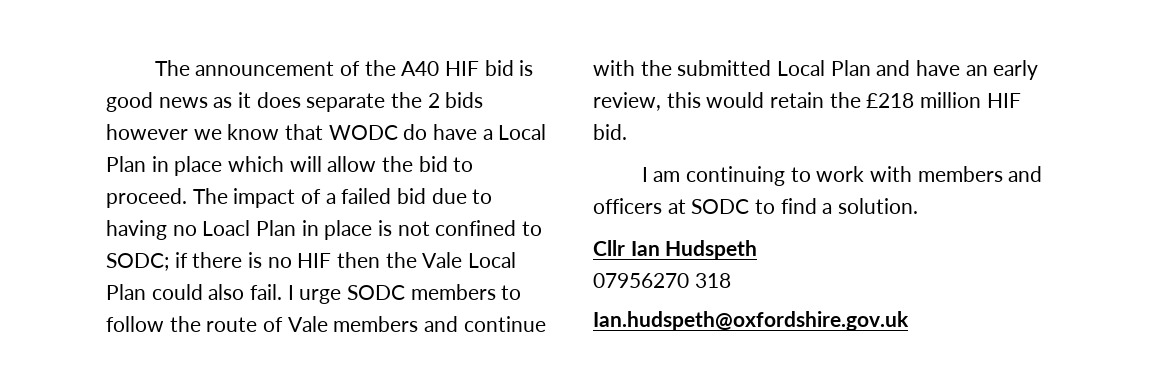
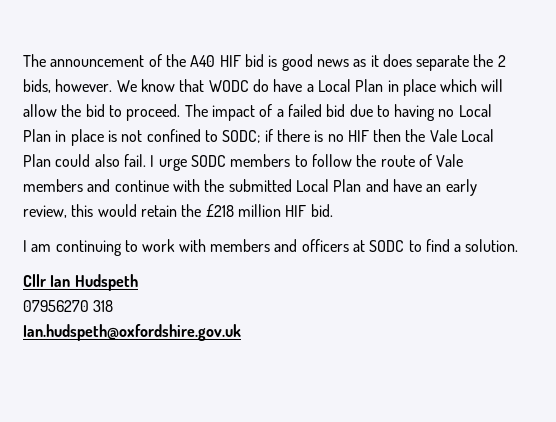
[445,92,484,108] [106,124,222,140] bids however we -> [23,79,137,93] bids, however. We
[202,220,251,236] Loacl -> [458,104,492,117] Local

